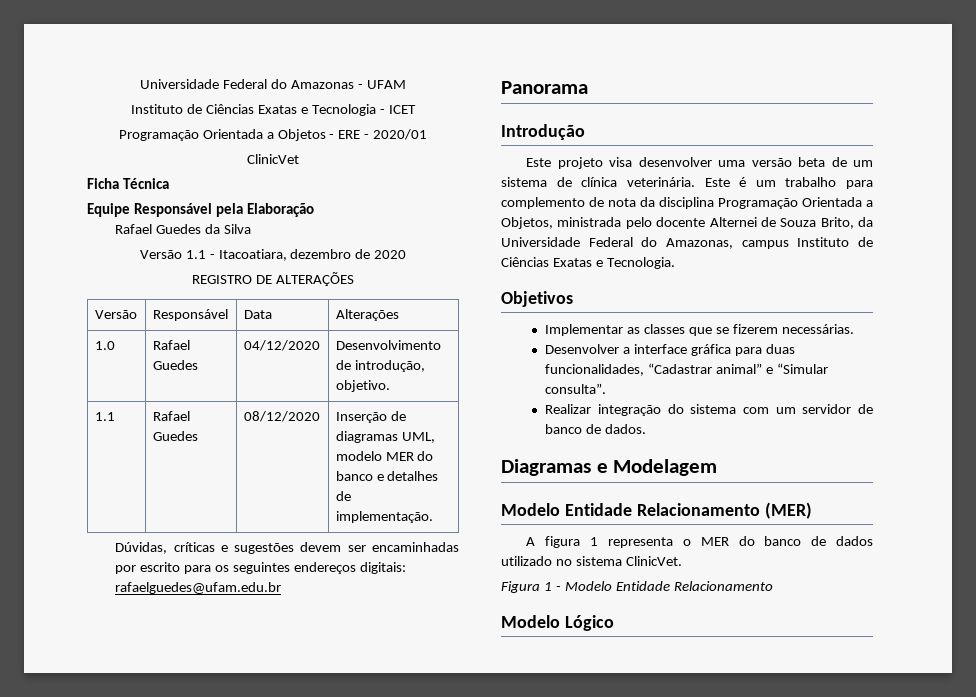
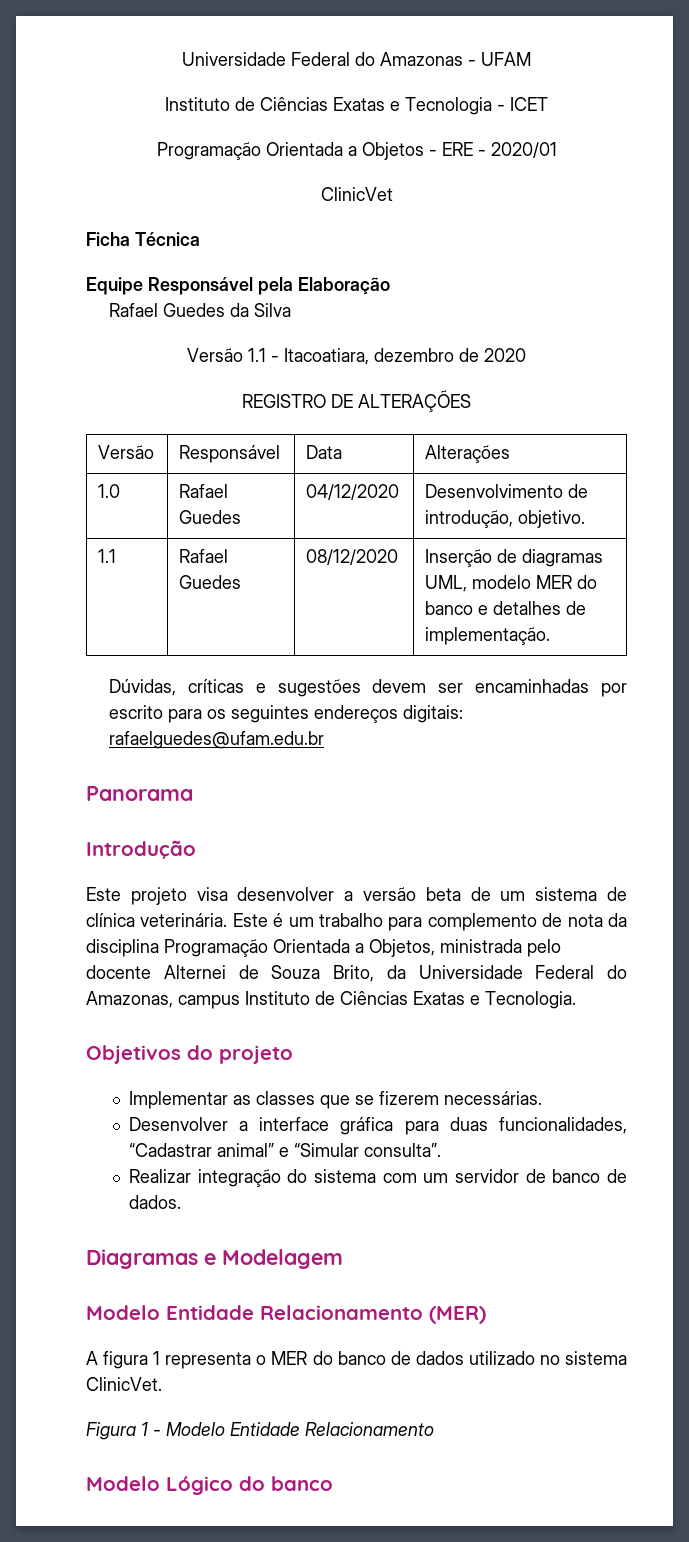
[718,160,746,167] uma -> [344,891,354,901] a
(573, 299) none -> [187,1045,293,1064] do projeto
(614, 623) none -> [239,1476,333,1491] do banco

